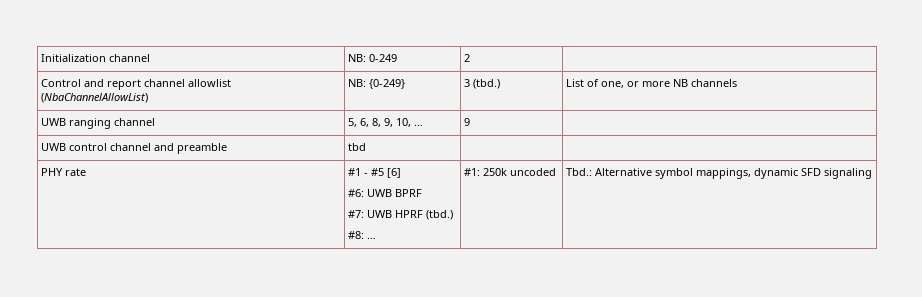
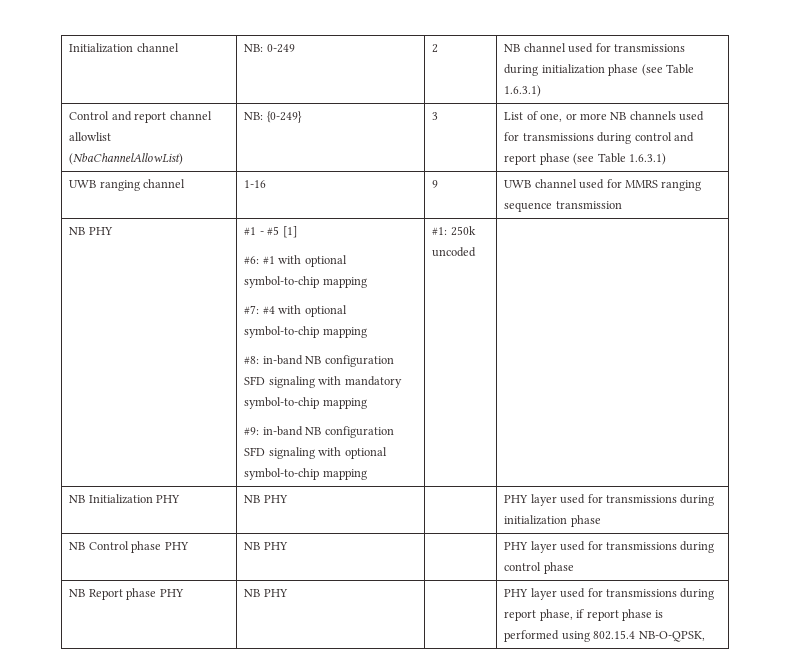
(471, 58) none -> [504,43,685,53] [504,64,694,76] [504,85,542,97] NB channel used for transmissions during initialization phase (see Table 1.6.3.1)
[473,79,501,89] (tbd.) -> (439, 116) none
[41,118,156,129] [348,118,424,127] [464,118,471,126] [41,143,228,154] [348,143,367,151] [41,168,87,176] // UWB ranging channel | 5, 6, 8, 9, 10, … | 9 | // UWB control channel and preamble | tbd | | // PHY rate -> [679,111,705,121] [504,132,694,144] [504,153,666,165] [69,179,186,191] [244,180,267,188] [432,180,439,188] [504,179,702,191] [504,201,622,212] [69,227,113,235] used for transmissions during control and report phase (see Table 1.6.3.1) // UWB ranging channel | 1-16 | 9 | UWB channel used for MMRS ranging sequence transmission // NB PHY
[387,168,402,178] [6] -> [282,226,297,238] [1]
[367,189,423,197] [348,210,454,220] [348,231,377,239] [464,168,557,176] [566,168,873,179] UWB BPRF // #7: UWB HPRF (tbd.) // #8: … | #1: 250k uncoded | Tbd.: Alternative symbol mappings, dynamic SFD signaling -> [262,255,347,267] [244,276,367,288] [244,305,347,317] [244,326,367,338] [244,355,394,367] [244,376,402,388] [244,397,367,409] [244,426,394,438] [244,447,387,459] [244,468,367,480] [432,226,476,236] [432,247,477,257] [69,494,181,504] [244,495,288,503] [504,494,715,506] [504,515,601,527] [69,541,189,553] [244,542,288,550] [504,541,715,553] [504,562,574,574] [69,588,184,600] [244,589,288,597] [504,588,715,600] [504,609,664,621] [504,630,705,642] #1 with optional symbol-to-chip mapping // #7: #4 with optional symbol-to-chip mapping // #8: in-band NB configuration SFD signaling with mandatory symbol-to-chip mapping // #9: in-band NB configuration SFD signaling with optional symbol-to-chip mapping | #1: 250k uncoded | // NB Initialization PHY | NB PHY | | PHY layer used for transmissions during initialization phase // NB Control phase PHY | NB PHY | | PHY layer used for transmissions during control phase // NB Report phase PHY | NB PHY | | PHY layer used for transmissions during report phase, if report phase is performed using 802.15.4 NB-O-QPSK,

